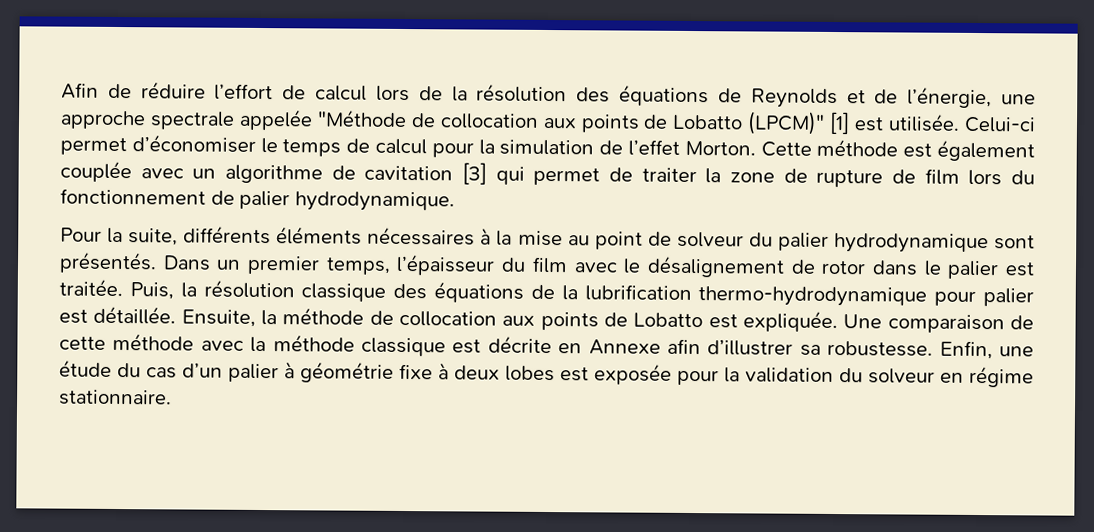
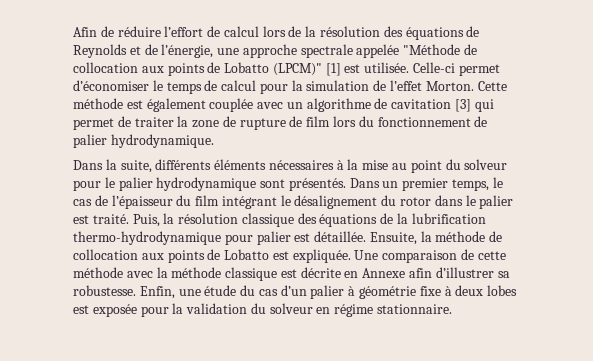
[964,116,1037,133] Celui-ci -> [413,62,456,73] Celle-ci
[60,227,102,242] Pour -> [73,160,103,170] Dans
[647,231,773,248] de solveur du -> [445,159,508,170] [73,177,115,191] du solveur pour le
(391, 266) none -> [492,177,503,188] [73,195,108,206] le cas de
[573,262,618,273] avec -> [221,196,277,209] intégrant
[790,259,816,274] de -> [381,195,397,206] du
[59,278,123,297] traitée. -> [92,214,129,224] traité.

